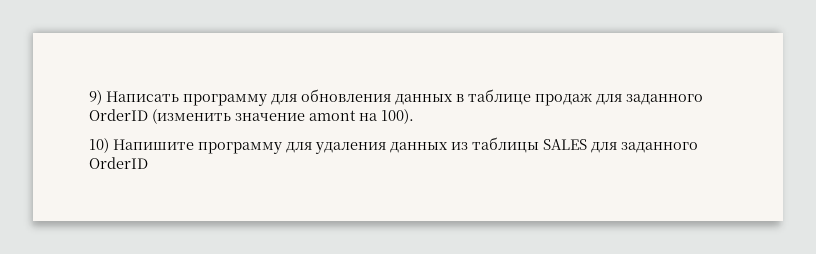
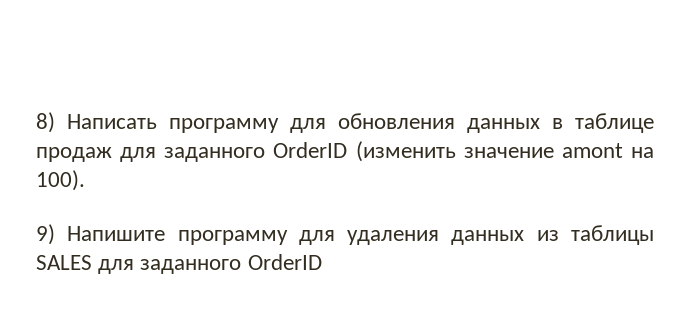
[89,90,102,105] 9) -> [36,112,55,133] 8)
[89,138,109,153] 10) -> [36,224,55,245] 9)

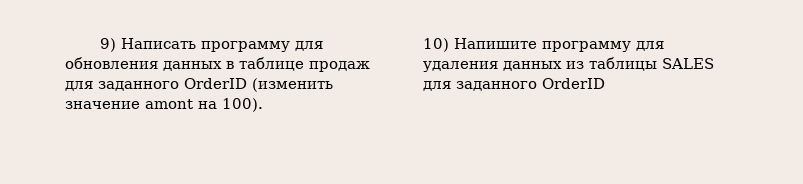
[36,112,55,133] 8) -> [99,38,116,52] 9)
[36,224,55,245] 9) -> [423,38,449,52] 10)

